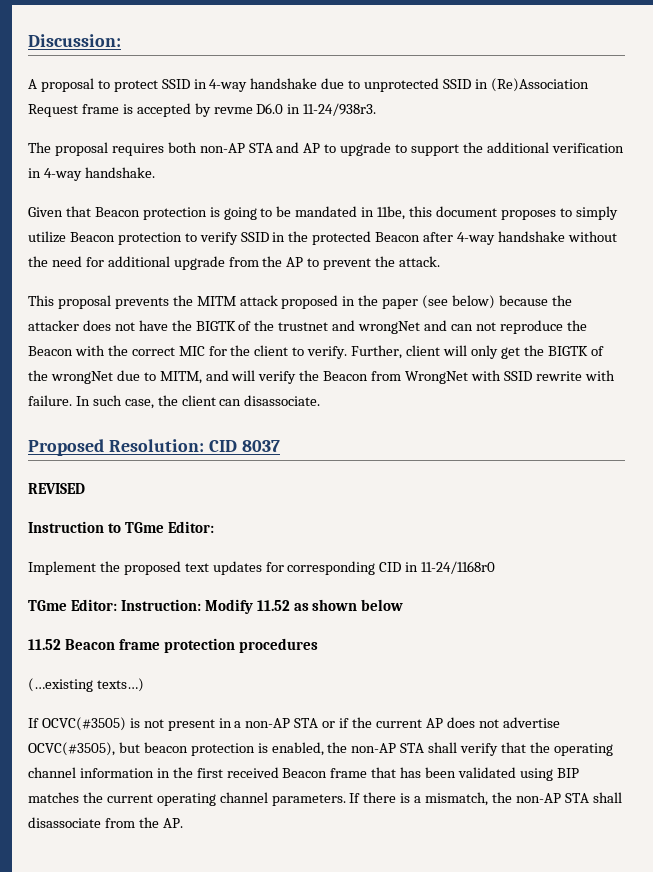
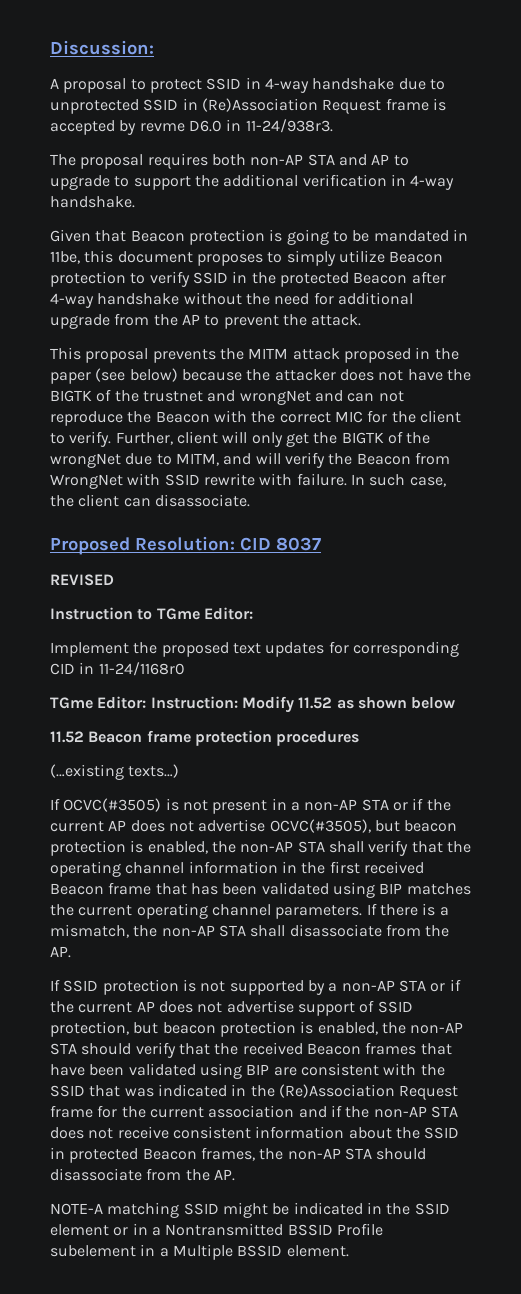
(183, 823) none -> [50,979,461,995] [50,1000,413,1016] [50,1021,464,1037] [50,1042,452,1058] [50,1063,445,1079] [50,1084,459,1100] [50,1105,458,1118] [50,1126,460,1139] [50,1147,427,1163] [50,1168,235,1181] [50,1202,450,1218] [50,1223,383,1236] [50,1244,349,1260] // If SSID protection is not supported by a non-AP STA or if the current AP does not advertise support of SSID protection, but beacon protection is enabled, the non-AP STA should verify that the received Beacon frames that have been validated using BIP are consistent with the SSID that was indicated in the (Re)Association Request frame for the current association and if the non-AP STA does not receive consistent information about the SSID in protected Beacon frames, the non-AP STA should disassociate from the AP. // NOTE-A matching SSID might be indicated in the SSID element or in a Nontransmitted BSSID Profile subelement in a Multiple BSSID element.

